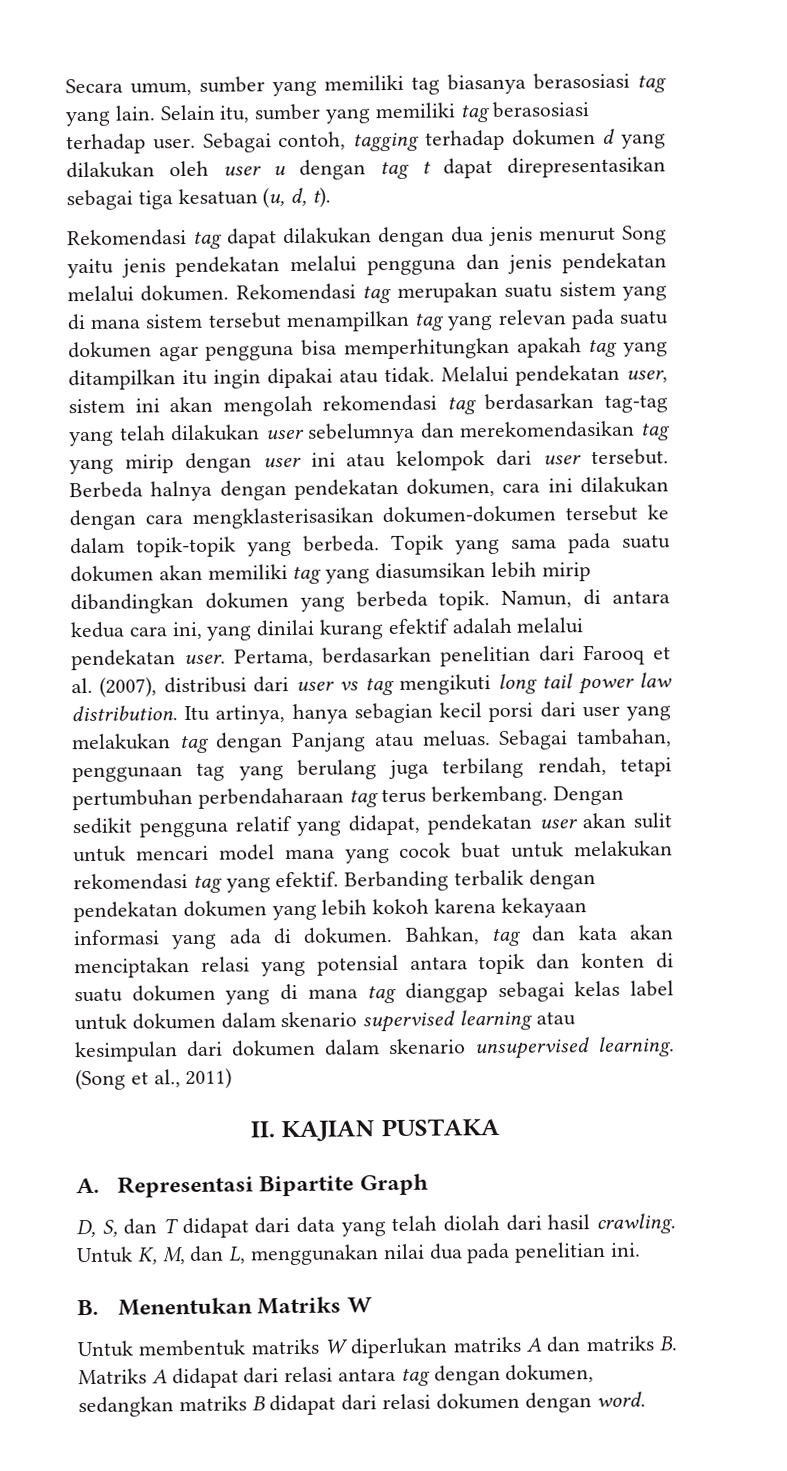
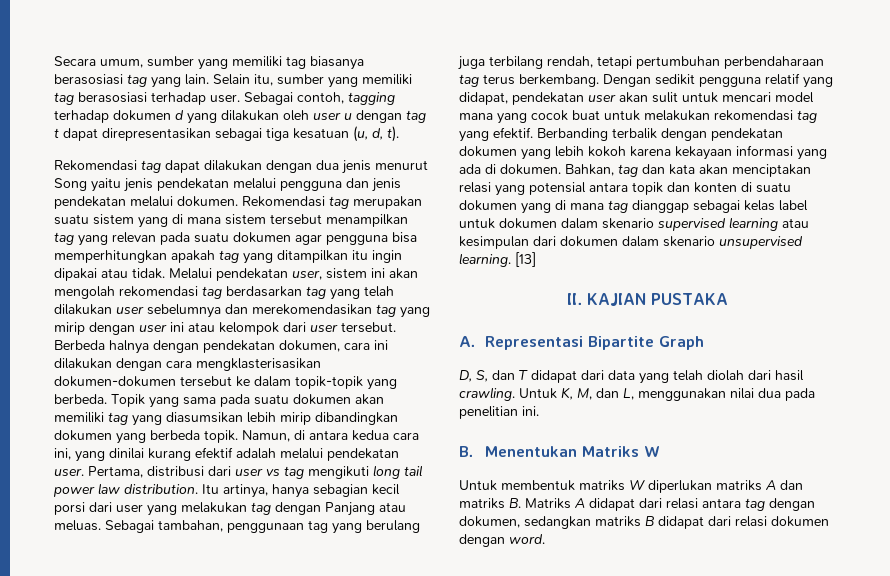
[604,394,668,413] tag-tag -> [306,286,326,299] tag
[322,644,671,667] [71,676,158,698] berdasarkan penelitian dari Farooq et al. (2007), -> (143, 472) none
[75,1067,233,1091] (Song et al., 2011) -> [515,252,536,267] [13]

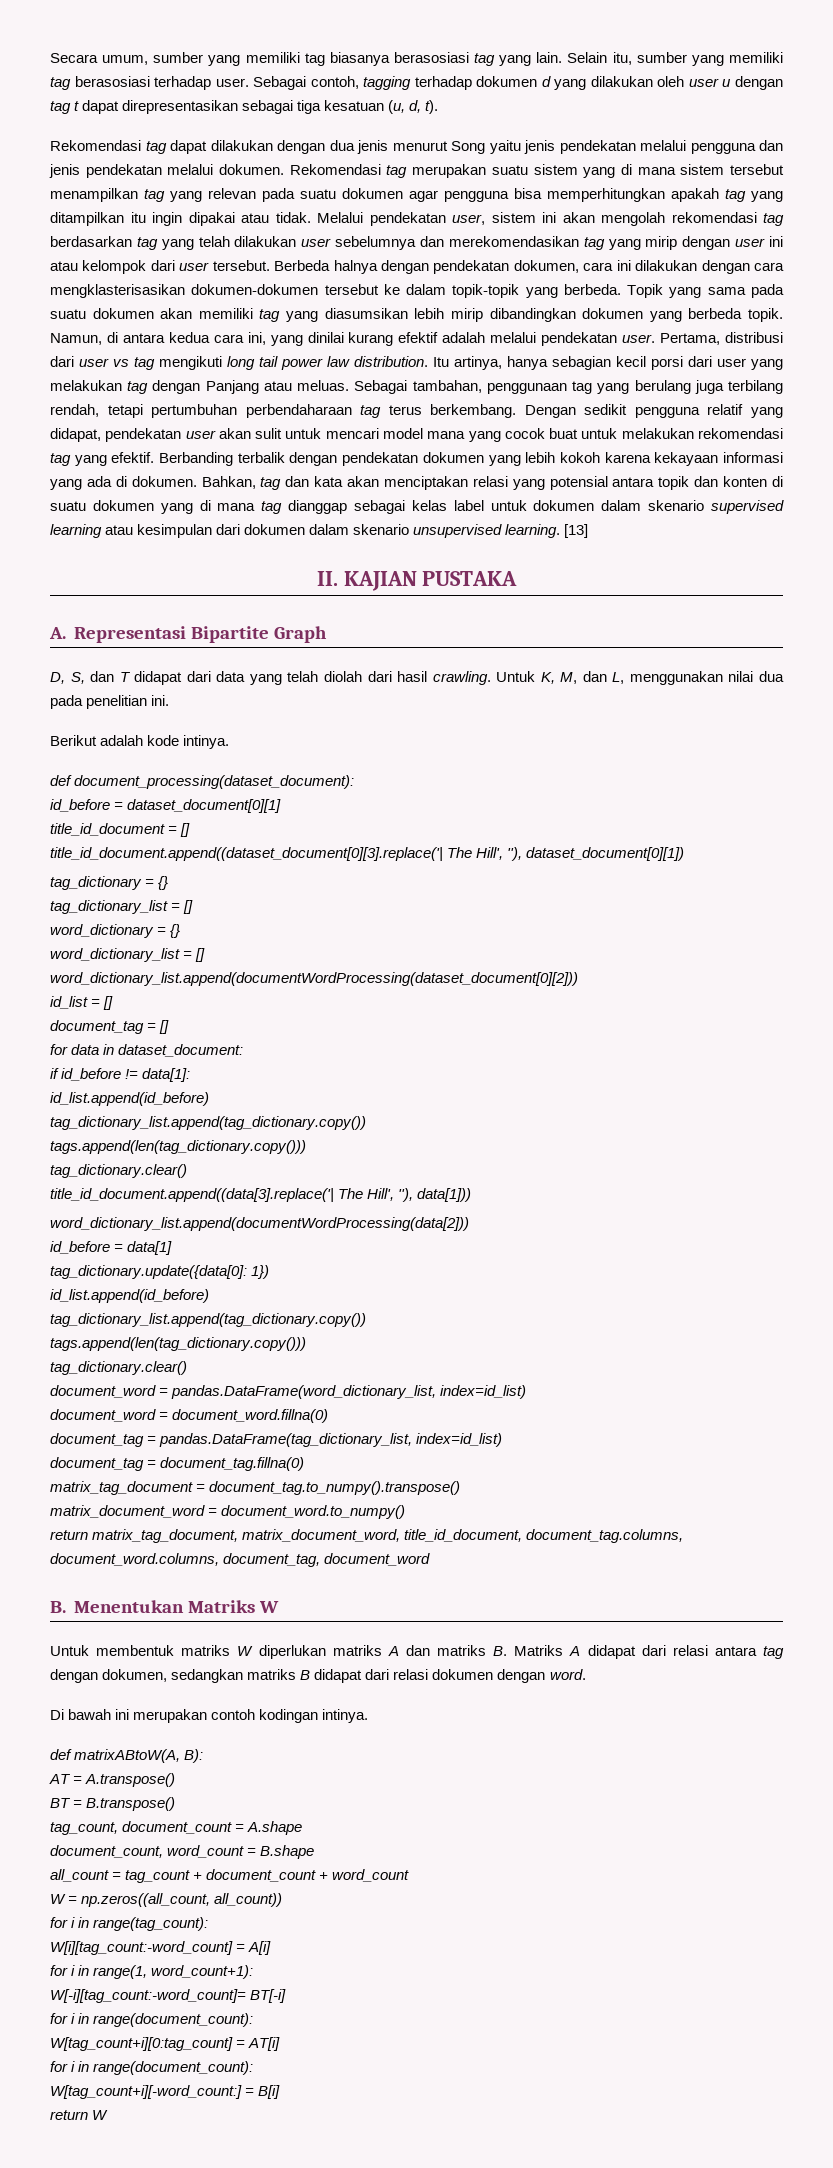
(539, 411) none -> [50,735,230,749] [50,775,355,789] [50,799,282,813] [50,823,191,837] [50,847,685,861] [50,876,169,890] [50,900,194,914] [50,924,181,938] [50,948,206,962] [50,972,578,986] [50,996,114,1010] [50,1020,170,1034] [50,1044,244,1057] [50,1068,191,1082] [50,1092,209,1106] [50,1116,366,1130] [50,1140,306,1154] [50,1164,187,1178] [50,1188,472,1202] [50,1217,469,1231] [50,1241,173,1255] [50,1265,270,1279] [50,1289,209,1303] [50,1313,366,1327] [50,1337,306,1351] [50,1361,187,1375] [50,1385,527,1399] [50,1409,329,1423] [50,1433,503,1447] [50,1457,305,1471] [50,1481,461,1495] [50,1505,406,1519] [50,1529,684,1543] [50,1553,431,1567] // Berikut adalah kode intinya. // def document_processing(dataset_document): // id_before = dataset_document[0][1] // title_id_document = [] // title_id_document.append((dataset_document[0][3].replace('| The Hill', ''), dataset_document[0][1]) // tag_dictionary = {} // tag_dictionary_list = [] // word_dictionary = {} // word_dictionary_list = [] // word_dictionary_list.append(documentWordProcessing(dataset_document[0][2])) // id_list = [] // document_tag = [] // for data in dataset_document: // if id_before != data[1]: // id_list.append(id_before) // tag_dictionary_list.append(tag_dictionary.copy()) // tags.append(len(tag_dictionary.copy())) // tag_dictionary.clear() // title_id_document.append((data[3].replace('| The Hill', ''), data[1])) // word_dictionary_list.append(documentWordProcessing(data[2])) // id_before = data[1] // tag_dictionary.update({data[0]: 1}) // id_list.append(id_before) // tag_dictionary_list.append(tag_dictionary.copy()) // tags.append(len(tag_dictionary.copy())) // tag_dictionary.clear() // document_word = pandas.DataFrame(word_dictionary_list, index=id_list) // document_word = document_word.fillna(0) // document_tag = pandas.DataFrame(tag_dictionary_list, index=id_list) // document_tag = document_tag.fillna(0) // matrix_tag_document = document_tag.to_numpy().transpose() // matrix_document_word = document_word.to_numpy() // return matrix_tag_document, matrix_document_word, title_id_document, document_tag.columns, document_word.columns, document_tag, document_word
(545, 539) none -> [50,1709,369,1723] [50,1749,204,1763] [49,1773,176,1787] [50,1797,176,1811] [50,1821,303,1835] [50,1845,315,1859] [50,1869,410,1883] [50,1893,283,1907] [50,1917,209,1931] [50,1941,272,1955] [50,1965,254,1979] [50,1989,287,2003] [50,2013,254,2027] [50,2037,281,2051] [50,2061,254,2075] [50,2085,281,2099] [50,2110,109,2120] // Di bawah ini merupakan contoh kodingan intinya. // def matrixABtoW(A, B): // AT = A.transpose() // BT = B.transpose() // tag_count, document_count = A.shape // document_count, word_count = B.shape // all_count = tag_count + document_count + word_count // W = np.zeros((all_count, all_count)) // for i in range(tag_count): // W[i][tag_count:-word_count] = A[i] // for i in range(1, word_count+1): // W[-i][tag_count:-word_count]= BT[-i] // for i in range(document_count): // W[tag_count+i][0:tag_count] = AT[i] // for i in range(document_count): // W[tag_count+i][-word_count:] = B[i] // return W

